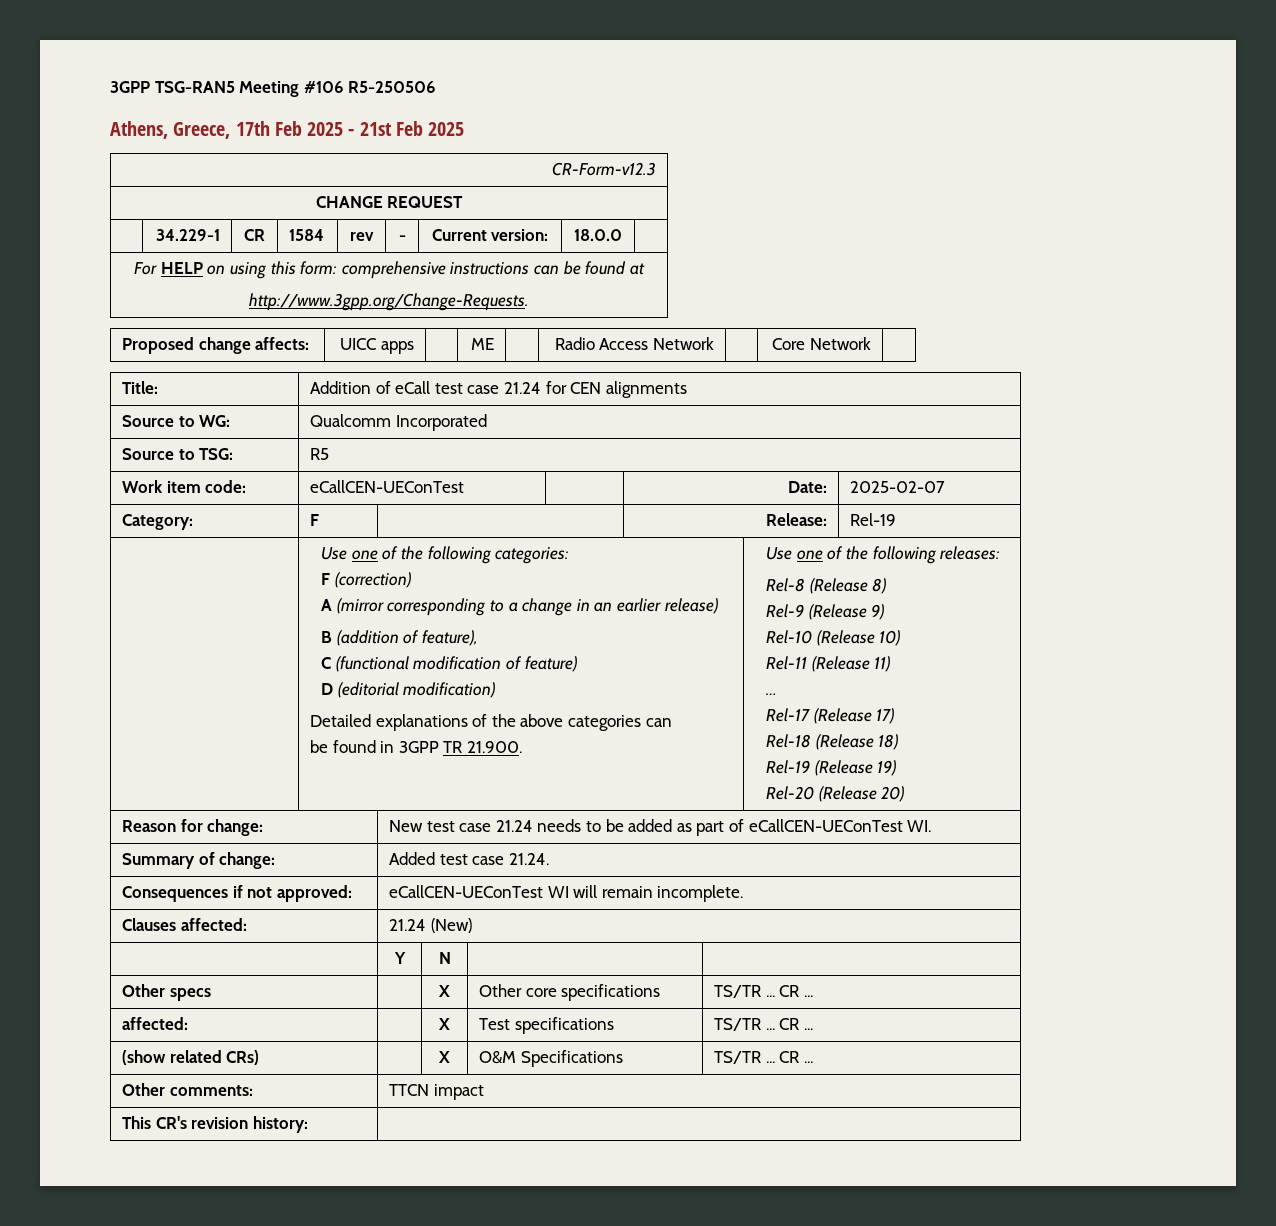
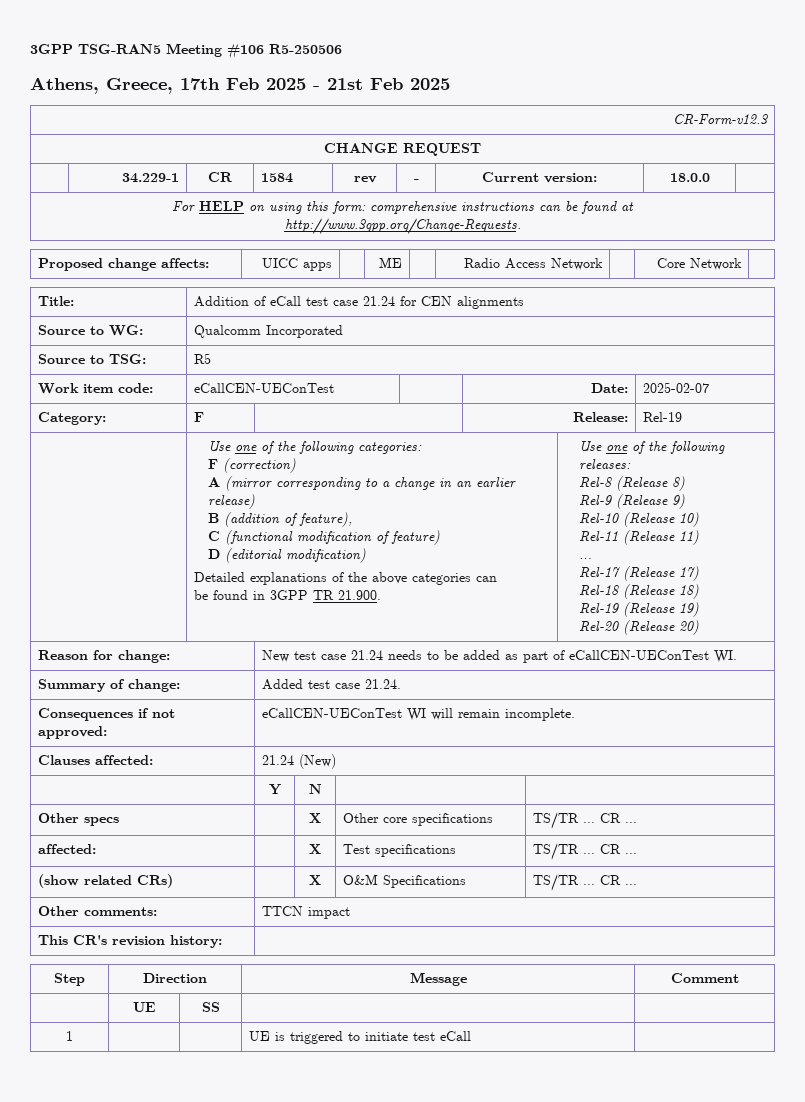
(308, 1124) none -> [54,973,85,986] [143,973,207,983] [409,972,467,986] [670,973,739,983] [132,1002,156,1012] [201,1002,220,1012] [66,1031,73,1041] [248,1031,471,1044] // Step | Direction | Message | Comment // | UE | SS | | // 1 | | | UE is triggered to initiate test eCall |

